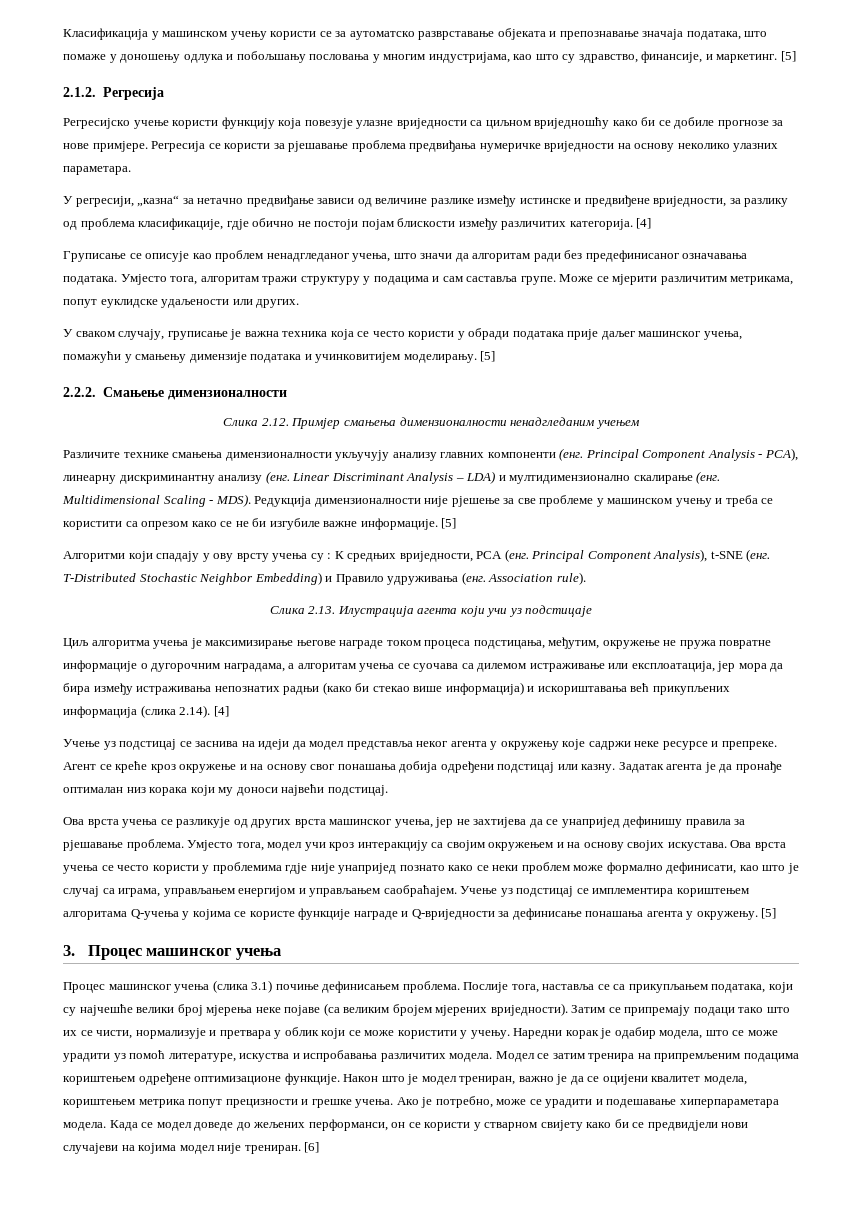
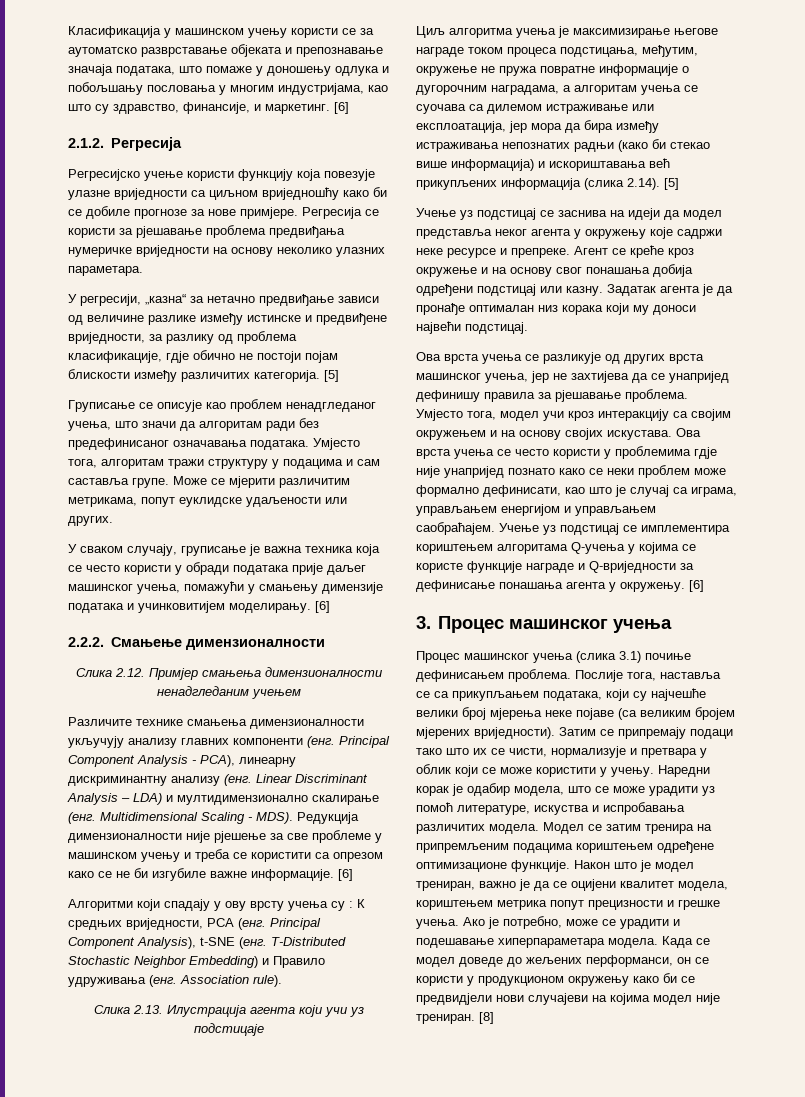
[780,51,796,62] [5] -> [334,102,349,114] [6]
[636,218,652,229] [4] -> [324,370,339,382] [5]
[480,351,496,362] [5] -> [315,601,330,613] [6]
[441,518,457,529] [5] -> [338,869,353,881] [6]
[213,706,229,717] [4] -> [664,178,679,190] [5]
[761,908,777,919] [5] -> [689,580,704,592] [6]
[484,1120,583,1131] стварном свијету -> [478,976,629,986] продукционом окружењу
[304,1142,320,1153] [6] -> [479,1012,494,1024] [8]

